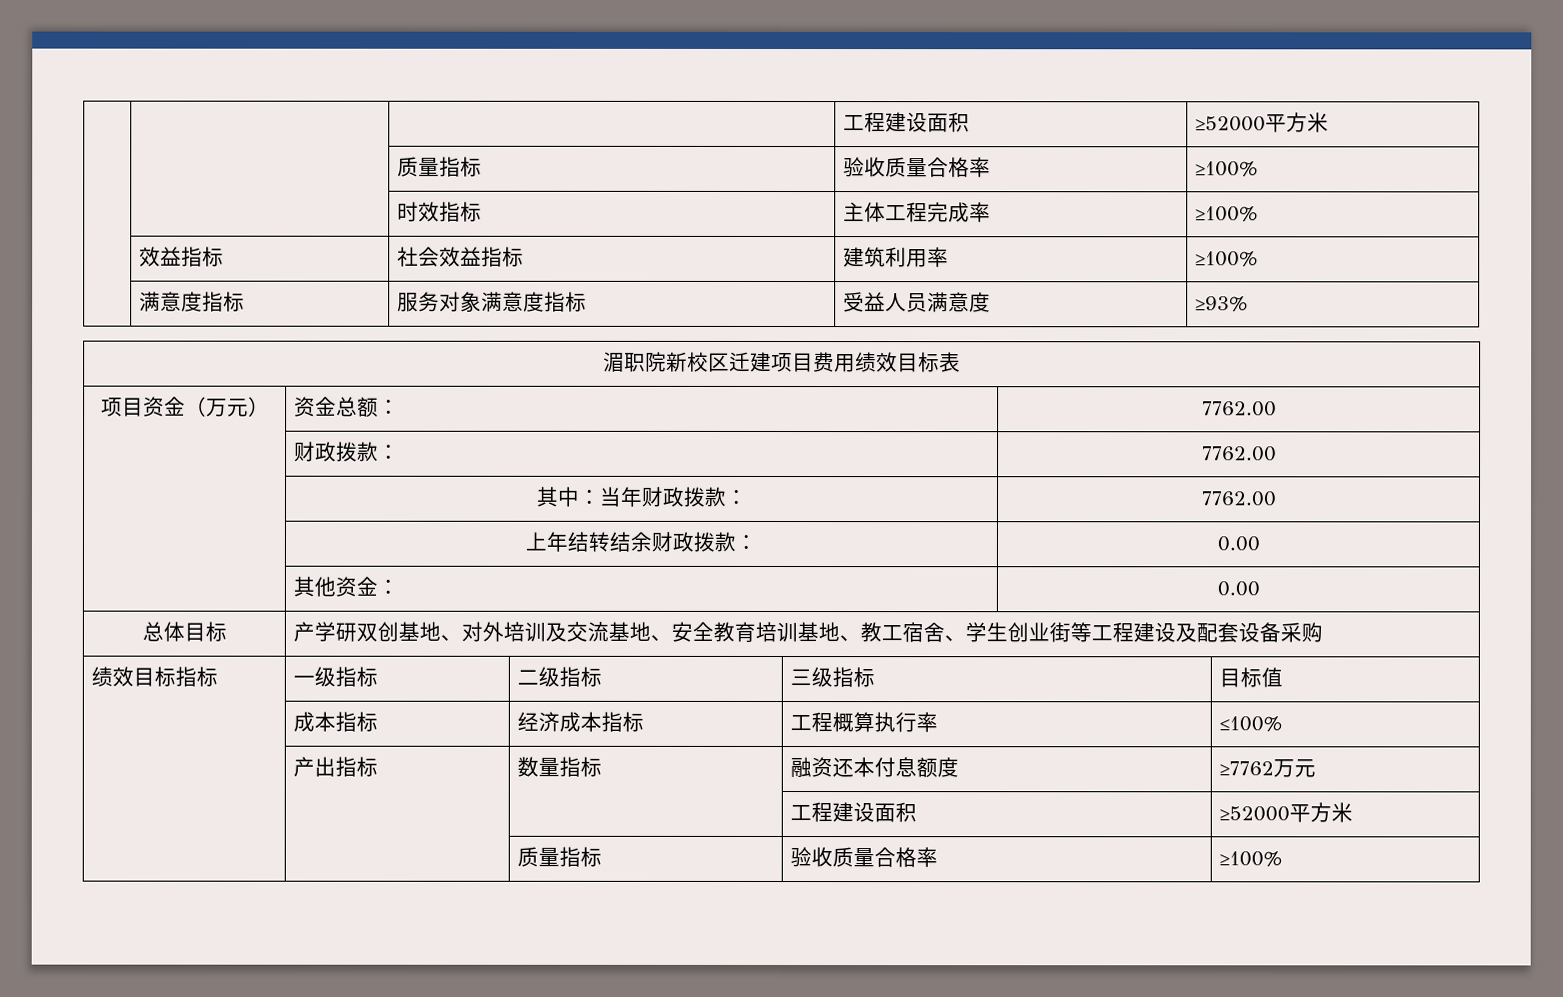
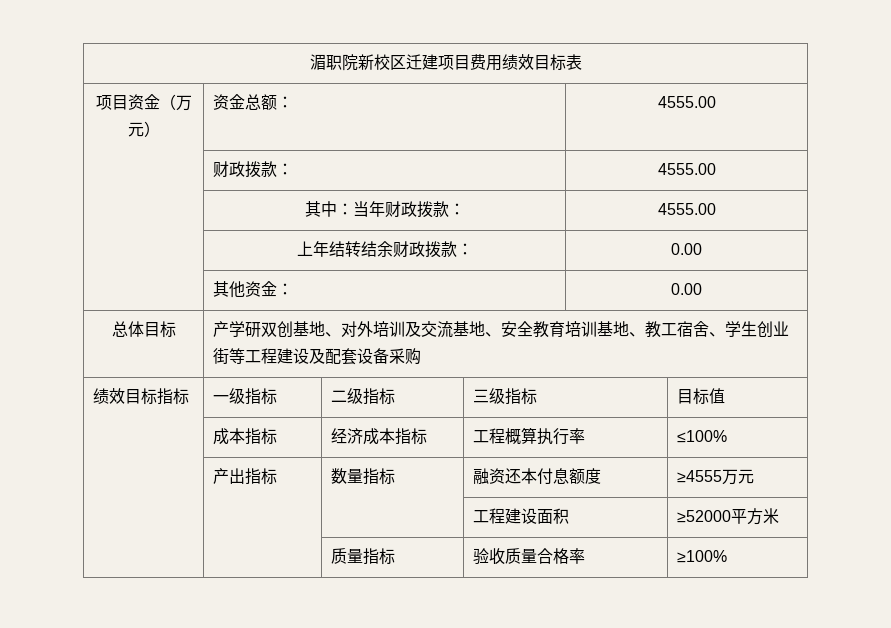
[843,112,971,133] [1195,112,1330,133] [397,156,483,177] [843,157,992,178] [1195,161,1259,177] [397,201,483,222] [843,202,992,223] [1195,206,1259,222] [139,246,225,267] [397,246,525,267] [843,247,950,268] [1195,251,1259,267] [139,291,246,312] [397,291,588,312] [843,292,992,313] [1195,296,1249,312] | | | 工程建设面积 | ≥52000平方米 // | | 质量指标 | 验收质量合格率 | ≥100% // | | 时效指标 | 主体工程完成率 | ≥100% // | 效益指标 | 社会效益指标 | 建筑利用率 | ≥100% // | 满意度指标 | 服务对象满意度指标 | 受益人员满意度 | ≥93% // -> (309, 62) none
[1201,401,1277,417] [294,441,401,462] [1201,446,1277,462] 7762.00 // | 财政拨款： | 7762.00 -> [657,96,716,108] [212,161,293,178] [657,163,716,175] 4555.00 // | 财政拨款： | 4555.00
[1200,491,1277,507] 7762.00 -> [657,203,716,215] 4555.00
[1219,761,1275,776] ≥7762 -> [676,470,722,483] ≥4555

